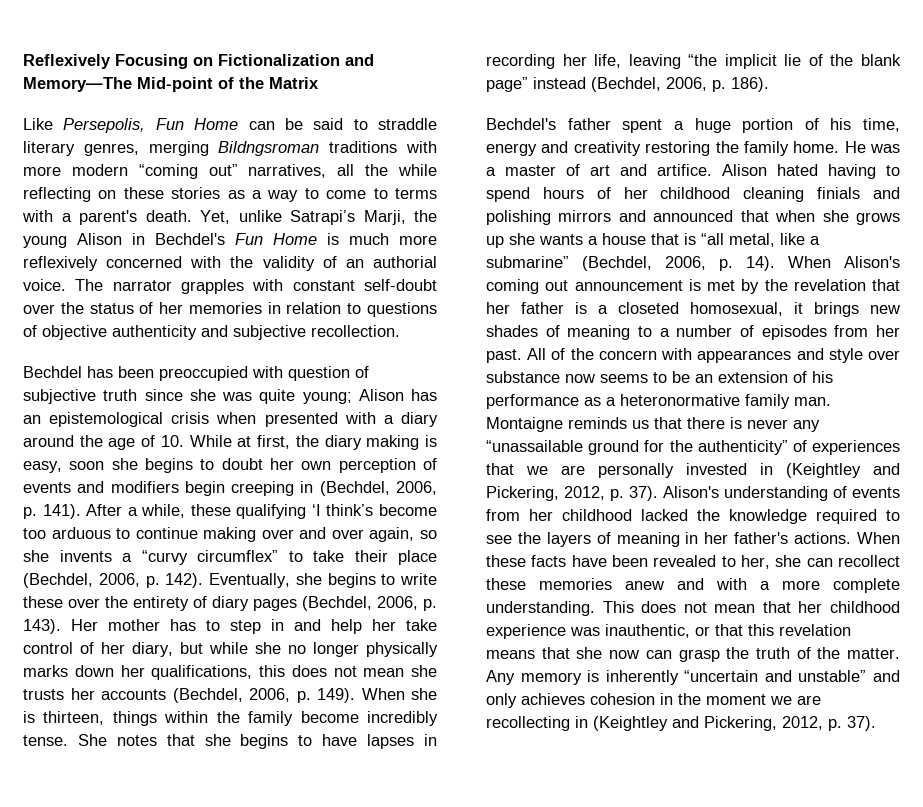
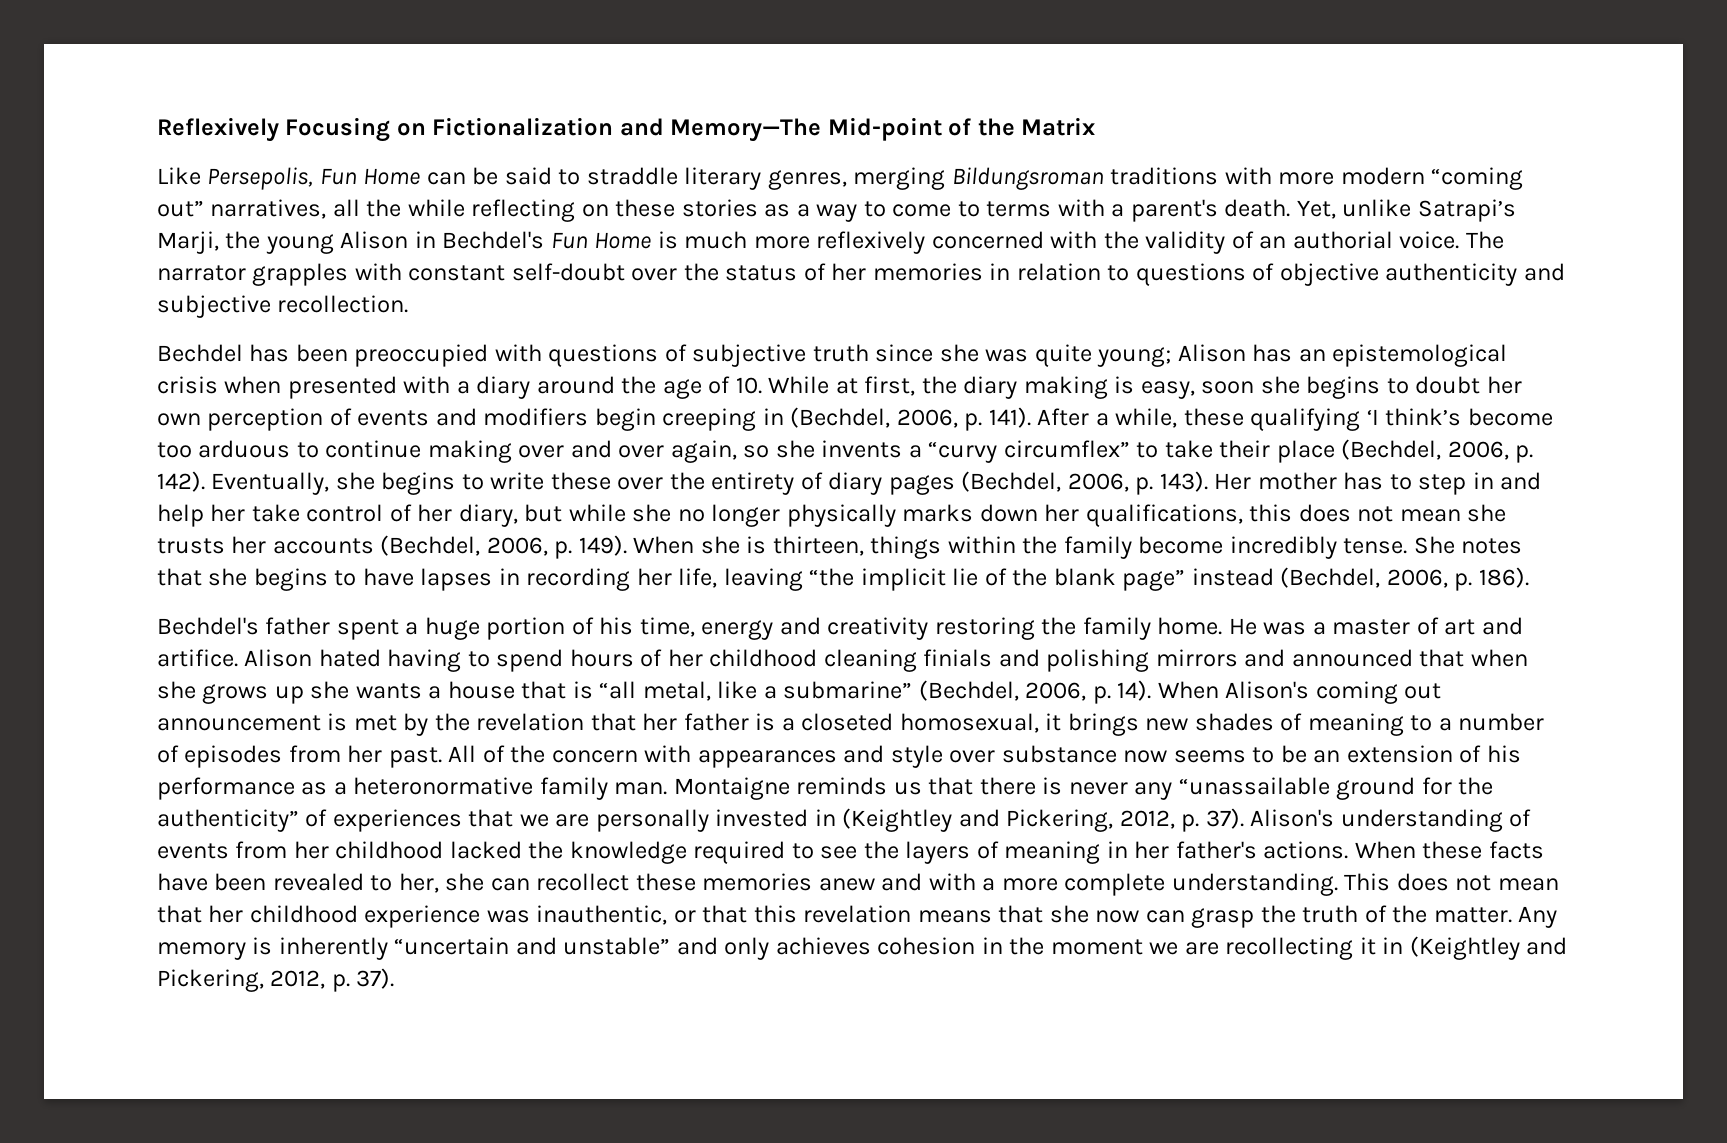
[218,141,320,156] Bildngsroman -> [951,167,1104,190] Bildungsroman
[288,366,350,381] question -> [548,344,659,367] questions
(570, 723) none -> [1359,937,1376,955] it

